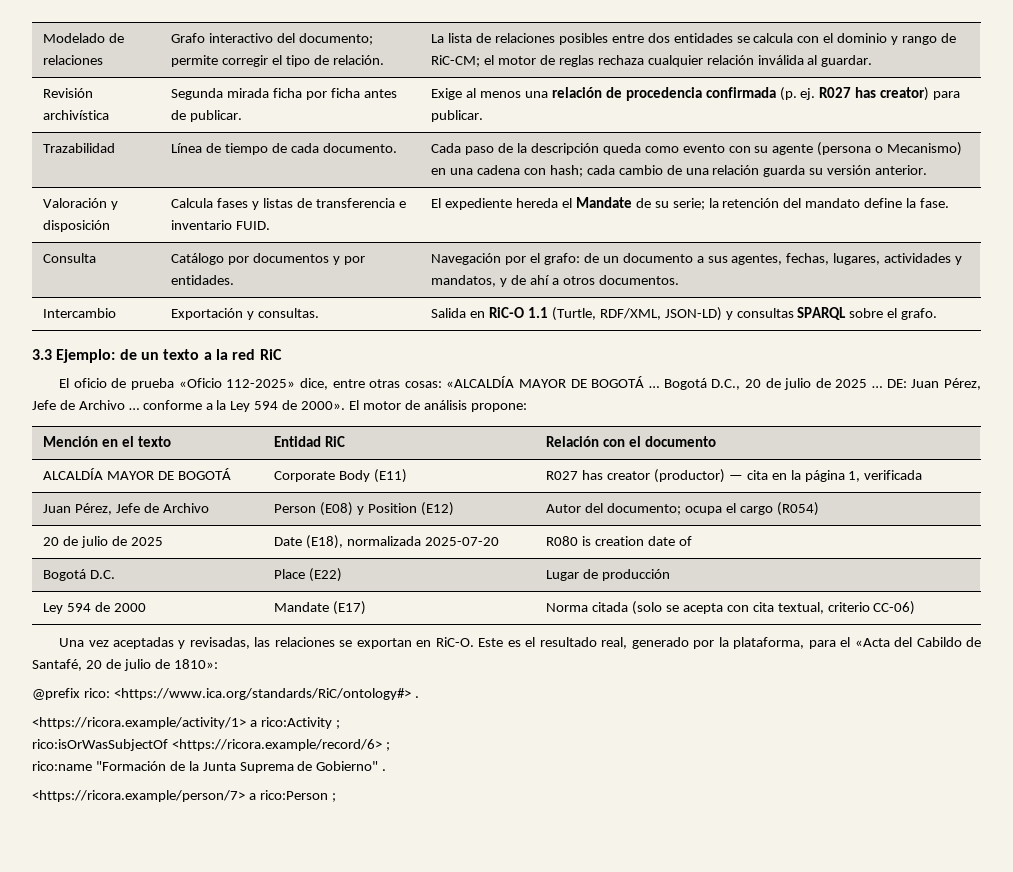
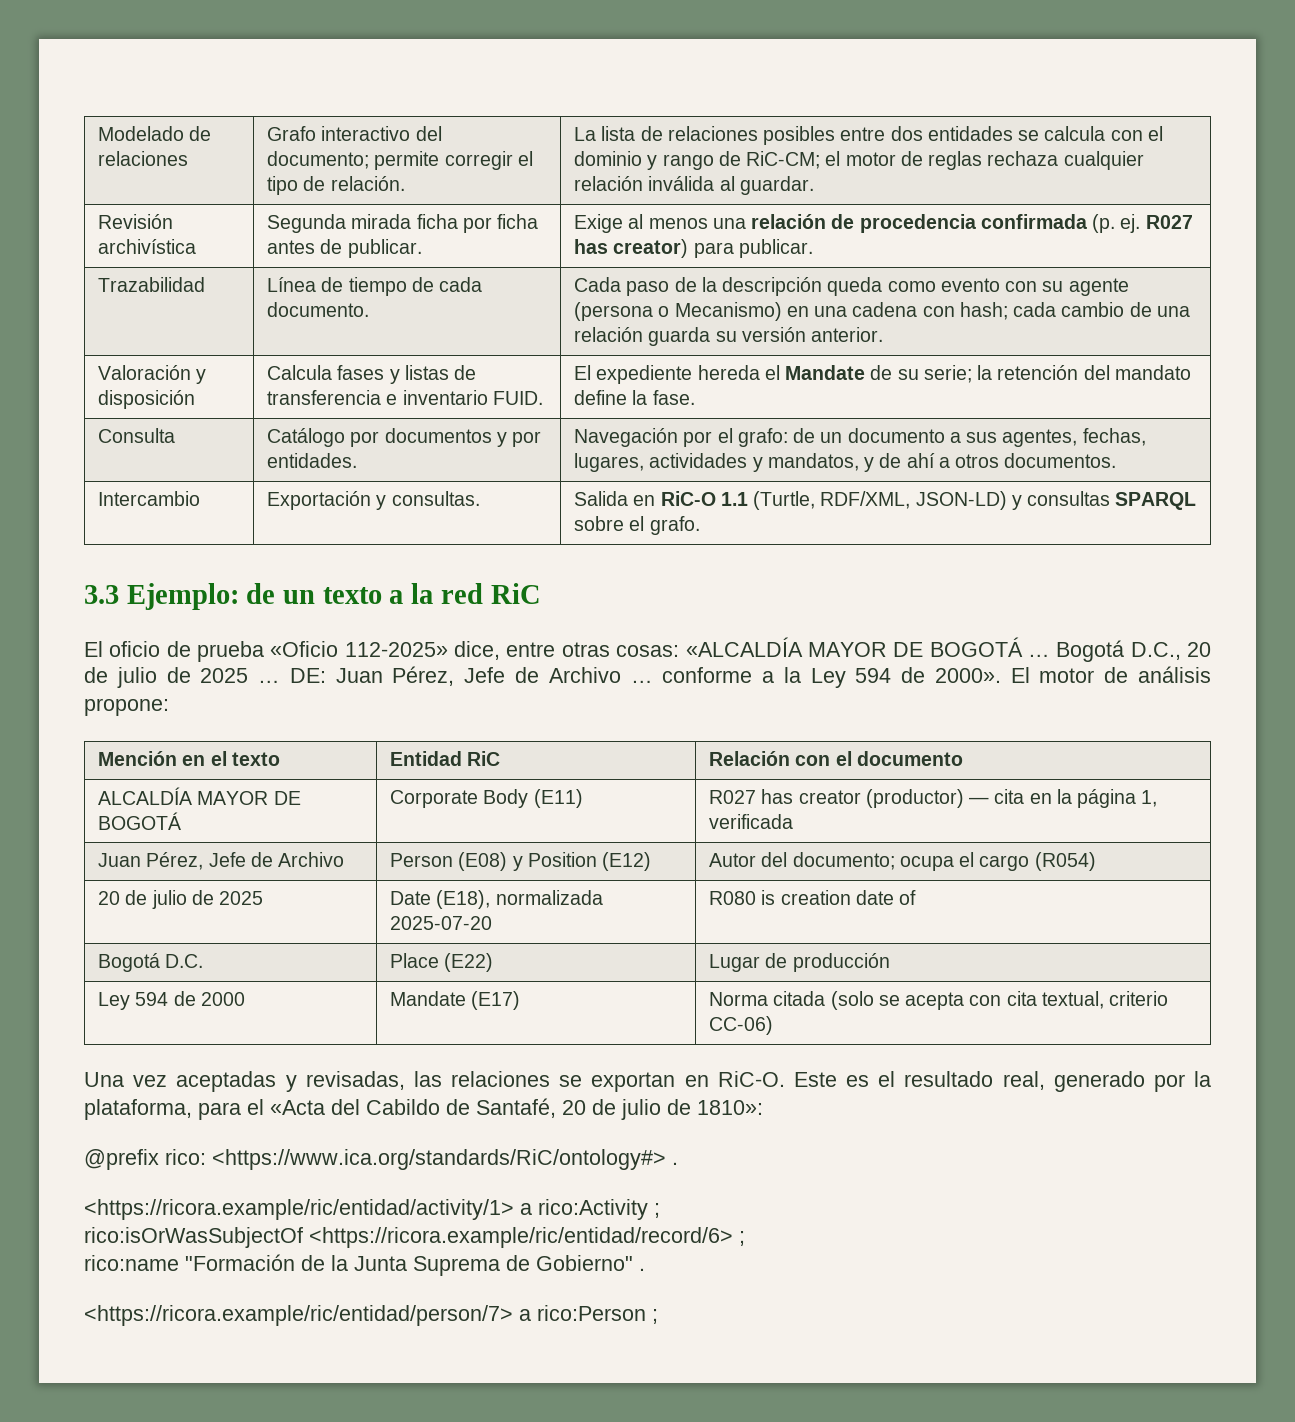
[32,717,246,729] <https://ricora.example/activity/1> -> [84,1199,514,1220] <https://ricora.example/ric/entidad/activity/1>
[171,739,382,751] <https://ricora.example/record/6> -> [309,1227,733,1248] <https://ricora.example/ric/entidad/record/6>
[32,790,245,802] <https://ricora.example/person/7> -> [84,1305,513,1326] <https://ricora.example/ric/entidad/person/7>

